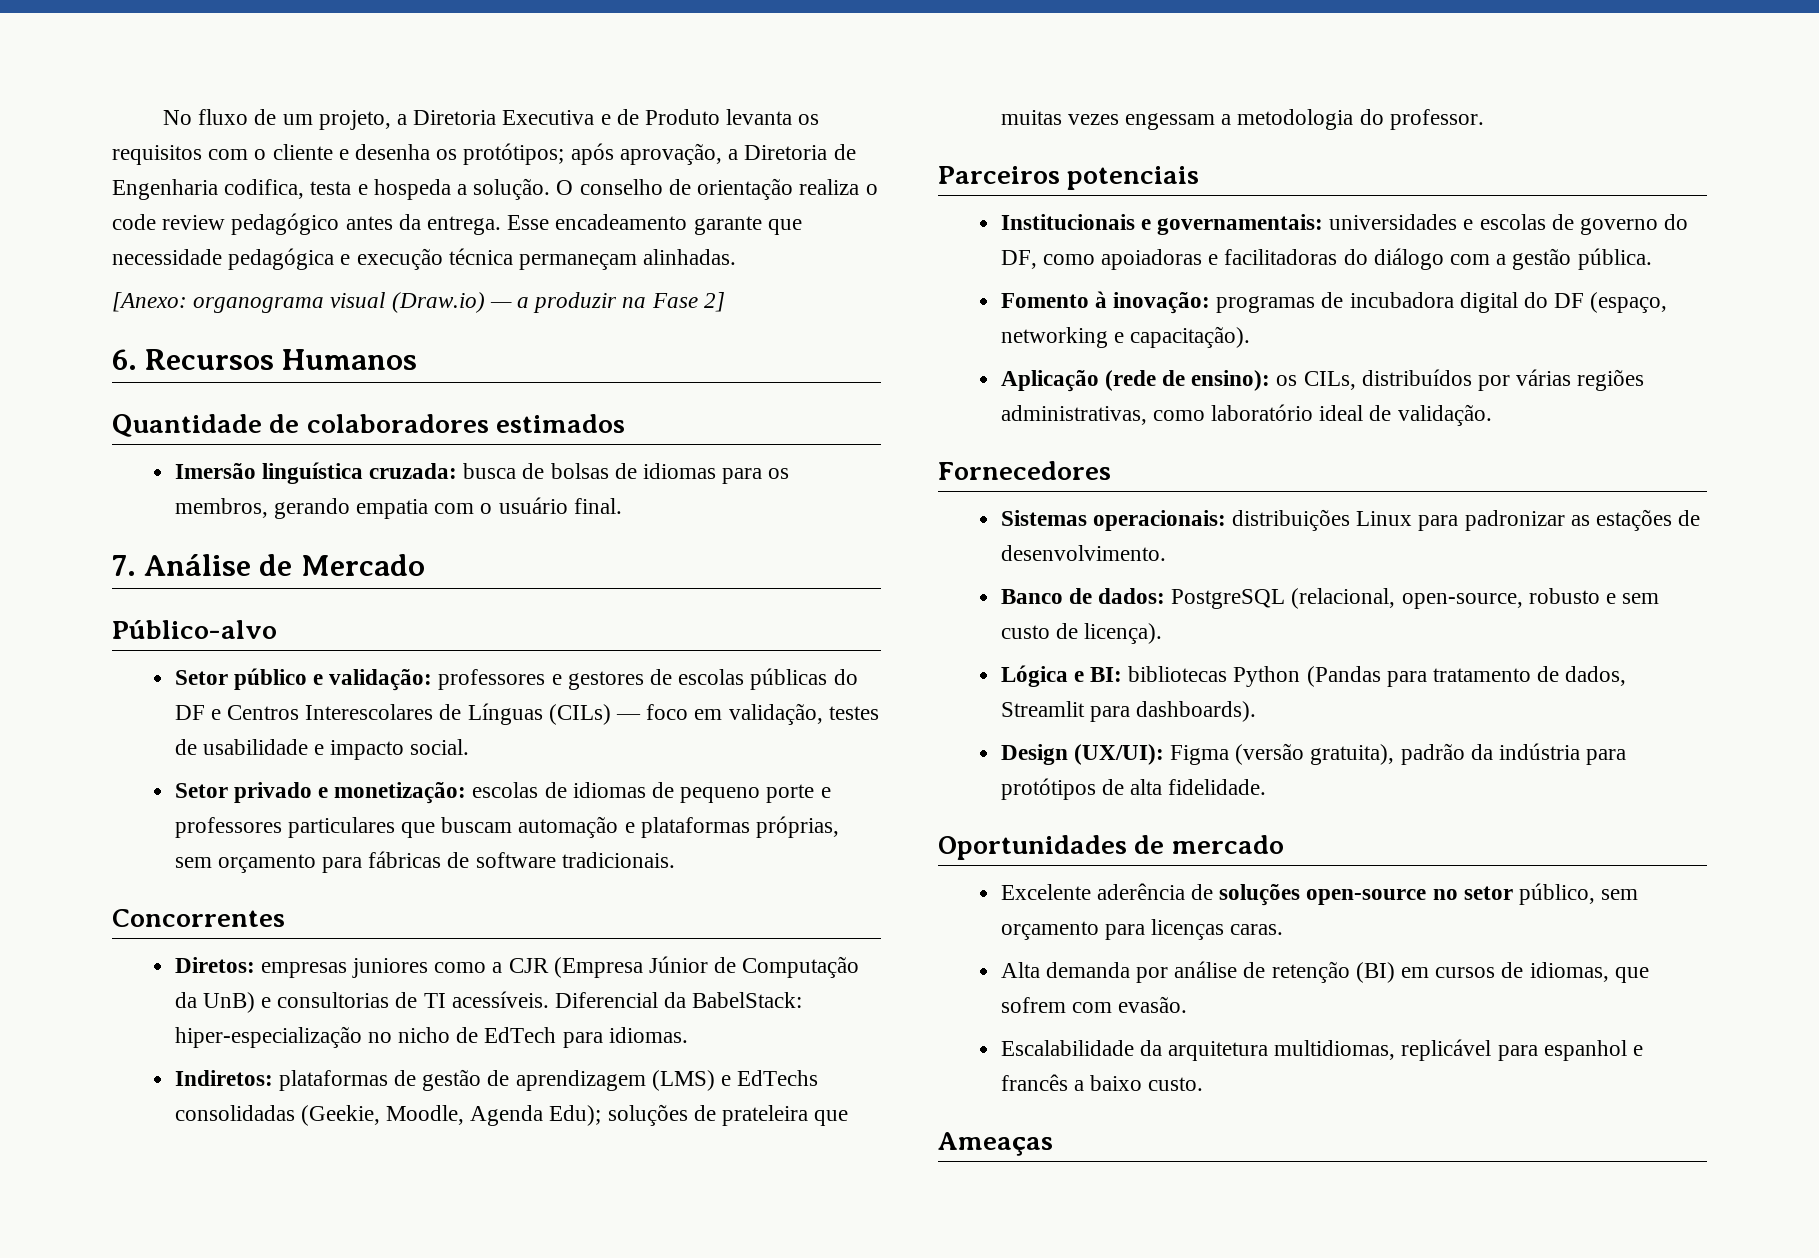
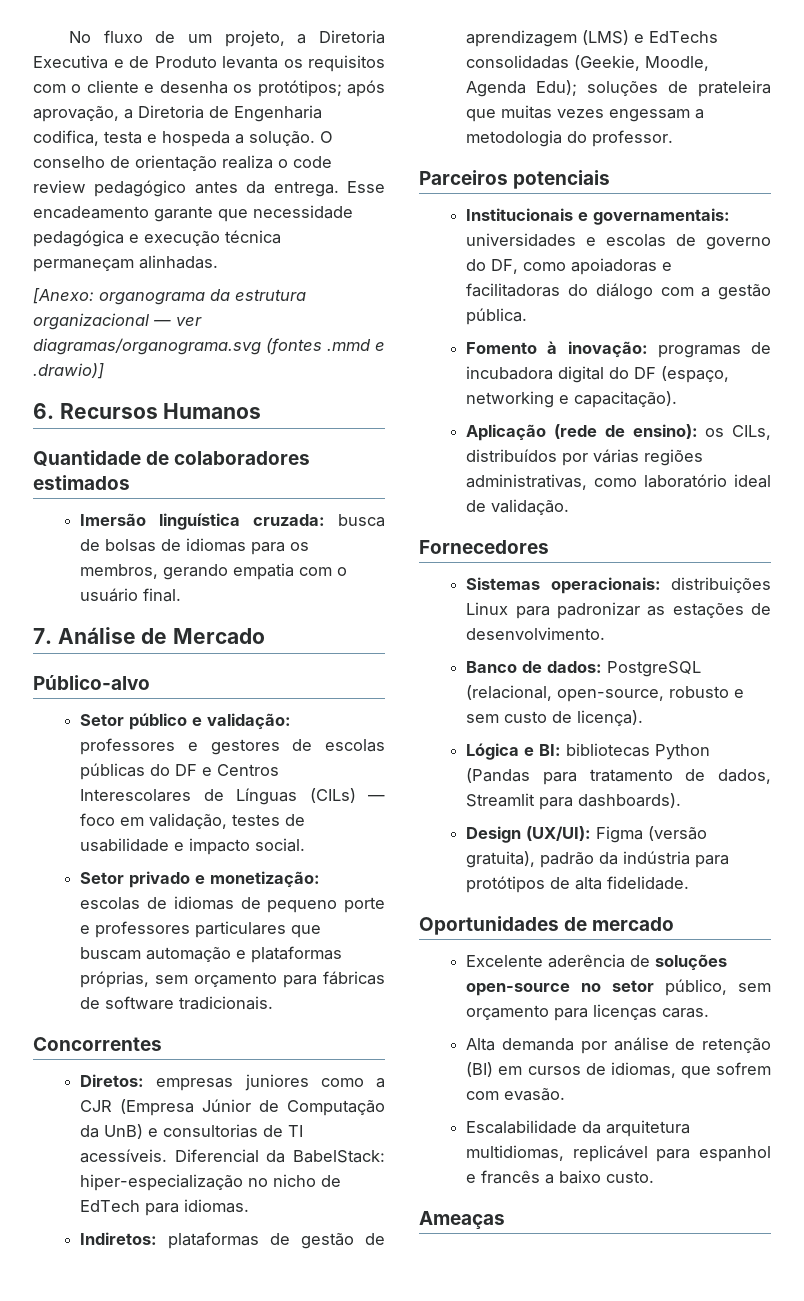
[330,292,725,313] visual (Draw.io) — a produzir na Fase 2] -> [210,289,306,301] [33,313,202,330] [33,338,385,355] [33,363,104,379] da estrutura organizacional — ver diagramas/organograma.svg (fontes .mmd e .drawio)]

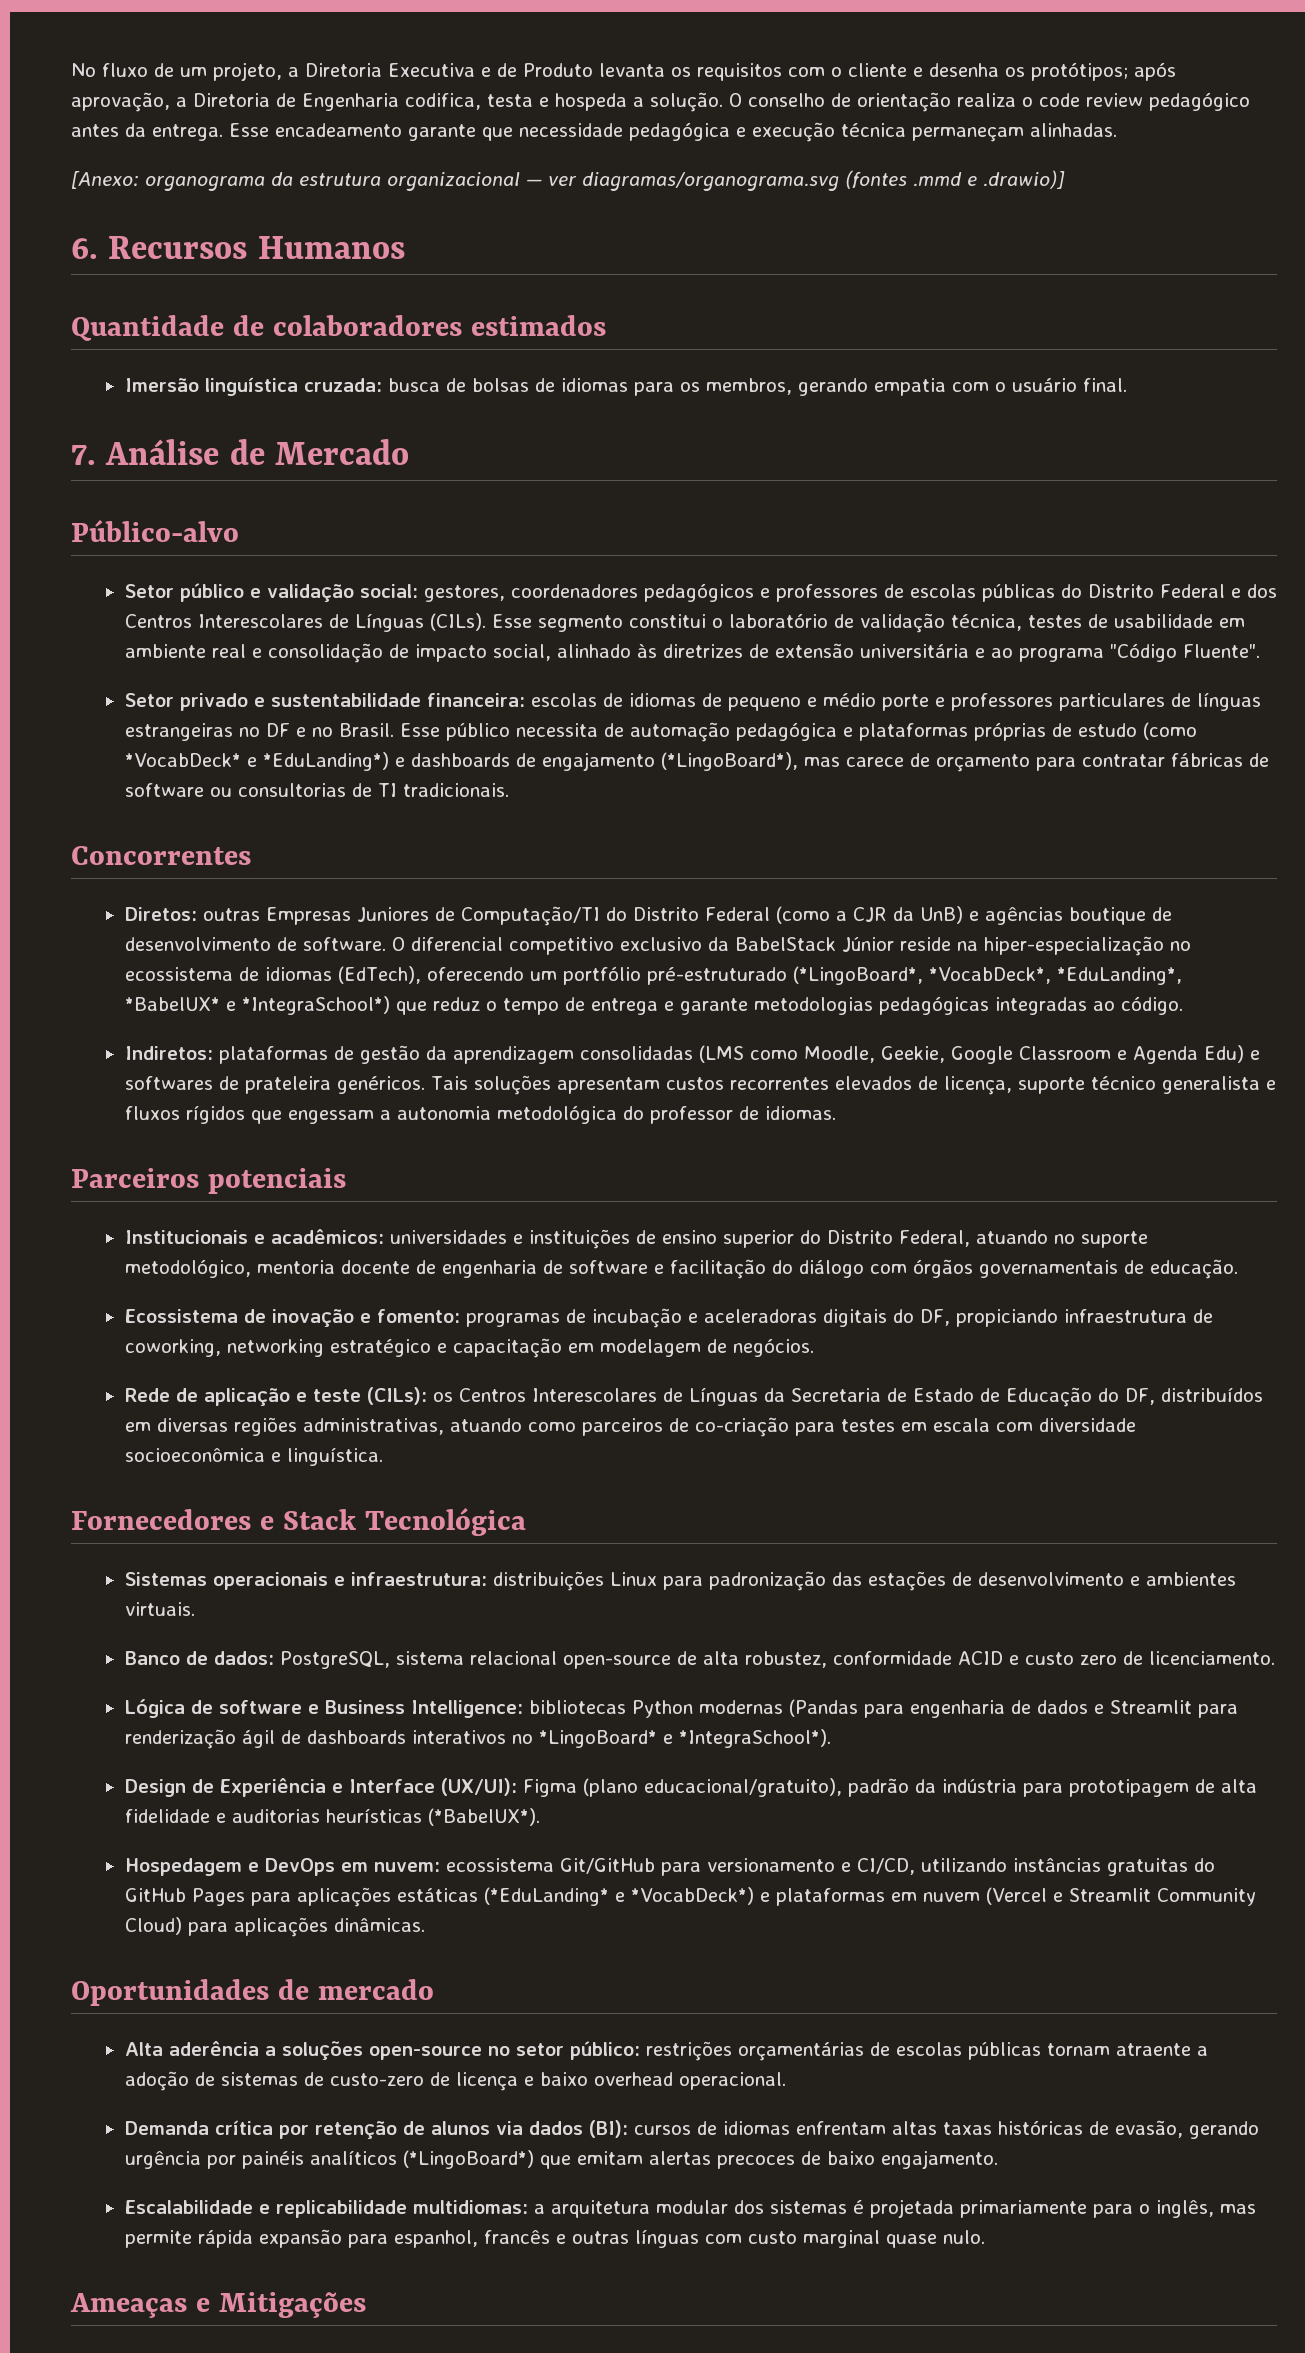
[207,713,292,729] [80,738,385,755] [80,763,280,780] [80,788,385,805] [80,813,306,829] [80,838,306,855] validação: professores e gestores de escolas públicas do DF e Centros Interescolares de Línguas (CILs) — foco em validação, testes de usabilidade e impacto social. -> [266,583,1277,602] [124,613,1245,633] [124,643,1260,663] validação social: gestores, coordenadores pedagógicos e professores de escolas públicas do Distrito Federal e dos Centros Interescolares de Línguas (CILs). Esse segmento constitui o laboratório de validação técnica, testes de usabilidade em ambiente real e consolidação de impacto social, alinhado às diretrizes de extensão universitária e ao programa "Código Fluente".
[210,871,321,887] monetização: -> [270,693,525,707] sustentabilidade financeira:
(338, 906) none -> [806,693,876,707] e médio
[291,925,322,938] [80,946,343,963] [80,971,318,988] que buscam automação e plataformas próprias, sem orçamento para -> [1170,692,1261,711] [124,722,1197,742] [124,752,1165,772] de línguas estrangeiras no DF e no Brasil. Esse público necessita de automação pedagógica e plataformas próprias de estudo (como *VocabDeck* e *EduLanding*) e dashboards de engajamento (*LingoBoard*), mas carece de orçamento para contratar
(175, 1003) none -> [209,783,397,797] ou consultorias de TI
[156,1074,385,1091] [80,1099,385,1116] [80,1124,304,1139] [80,1149,385,1163] [80,1174,342,1191] [80,1199,250,1216] [80,1232,385,1249] [466,30,719,47] [466,55,710,71] [466,80,771,97] [466,105,705,122] [466,130,674,147] empresas juniores como a CJR (Empresa Júnior de Computação da UnB) e consultorias de TI acessíveis. Diferencial da BabelStack: hiper-especialização no nicho de EdTech para idiomas. // Indiretos: plataformas de gestão de aprendizagem (LMS) e EdTechs consolidadas (Geekie, Moodle, Agenda Edu); soluções de prateleira que muitas vezes engessam a metodologia do professor. -> [202,906,1172,926] [124,936,1191,956] [124,966,1182,985] [124,996,1183,1015] [124,1045,1260,1064] [124,1075,1276,1095] [124,1105,836,1124] outras Empresas Juniores de Computação/TI do Distrito Federal (como a CJR da UnB) e agências boutique de desenvolvimento de software. O diferencial competitivo exclusivo da BabelStack Júnior reside na hiper-especialização no ecossistema de idiomas (EdTech), oferecendo um portfólio pré-estruturado (*LingoBoard*, *VocabDeck*, *EduLanding*, *BabelUX* e *IntegraSchool*) que reduz o tempo de entrega e garante metodologias pedagógicas integradas ao código. // Indiretos: plataformas de gestão da aprendizagem consolidadas (LMS como Moodle, Geekie, Google Classroom e Agenda Edu) e softwares de prateleira genéricos. Tais soluções apresentam custos recorrentes elevados de licença, suporte técnico generalista e fluxos rígidos que engessam a autonomia metodológica do professor de idiomas.
[593,208,731,225] governamentais: -> [270,1229,384,1244] acadêmicos:
[606,234,771,250] [466,258,673,275] [466,283,771,300] [466,308,528,325] [466,341,771,358] [466,366,730,383] [466,391,678,408] [466,424,771,441] [466,449,704,466] [466,474,771,490] [466,499,570,515] [419,540,549,554] [466,577,771,594] [466,602,771,619] [466,627,606,640] [466,661,702,677] [466,685,745,702] [466,710,644,726] [466,743,562,760] escolas de governo do DF, como apoiadoras e facilitadoras do diálogo com a gestão pública. // Fomento à inovação: programas de incubadora digital do DF (espaço, networking e capacitação). // Aplicação (rede de ensino): os CILs, distribuídos por várias regiões administrativas, como laboratório ideal de validação. // Fornecedores // Sistemas operacionais: distribuições Linux para padronizar as estações de desenvolvimento. // Banco de dados: PostgreSQL (relacional, open-source, robusto e sem custo de licença). // Lógica e BI: -> [528,1229,1148,1249] [124,1259,1238,1279] [124,1308,1213,1328] [124,1338,814,1358] [124,1387,1263,1407] [124,1417,1136,1437] [124,1447,383,1466] [71,1507,526,1536] [124,1571,1236,1591] [124,1602,195,1616] [124,1651,1275,1669] [124,1699,523,1718] instituições de ensino superior do Distrito Federal, atuando no suporte metodológico, mentoria docente de engenharia de software e facilitação do diálogo com órgãos governamentais de educação. // Ecossistema de inovação e fomento: programas de incubação e aceleradoras digitais do DF, propiciando infraestrutura de coworking, networking estratégico e capacitação em modelagem de negócios. // Rede de aplicação e teste (CILs): os Centros Interescolares de Línguas da Secretaria de Estado de Educação do DF, distribuídos em diversas regiões administrativas, atuando como parceiros de co-criação para testes em escala com diversidade socioeconômica e linguística. // Fornecedores e Stack Tecnológica // Sistemas operacionais e infraestrutura: distribuições Linux para padronização das estações de desenvolvimento e ambientes virtuais. // Banco de dados: PostgreSQL, sistema relacional open-source de alta robustez, conformidade ACID e custo zero de licenciamento. // Lógica de software e Business Intelligence:
(711, 752) none -> [698,1700,783,1714] modernas
[589,769,771,784] [466,793,682,810] [466,826,708,843] [466,851,536,868] tratamento de dados, Streamlit para dashboards). // Design (UX/UI): Figma (versão gratuita), -> [909,1700,1238,1718] [124,1729,831,1749] [124,1778,842,1797] engenharia de dados e Streamlit para renderização ágil de dashboards interativos no *LingoBoard* e *IntegraSchool*). // Design de Experiência e Interface (UX/UI): Figma (plano educacional/gratuito),
[466,876,690,893] protótipos de alta fidelidade. -> [1068,1779,1257,1797] [124,1808,540,1826] [124,1858,1215,1876] [124,1887,1256,1907] [124,1917,425,1937] prototipagem de alta fidelidade e auditorias heurísticas (*BabelUX*). // Hospedagem e DevOps em nuvem: ecossistema Git/GitHub para versionamento e CI/CD, utilizando instâncias gratuitas do GitHub Pages para aplicações estáticas (*EduLanding* e *VocabDeck*) e plataformas em nuvem (Vercel e Streamlit Community Cloud) para aplicações dinâmicas.
[466,954,651,968] Excelente aderência de -> [124,2041,276,2056] Alta aderência a
[665,979,771,996] [466,1004,710,1021] [466,1037,771,1054] [466,1062,771,1079] [466,1087,566,1101] [466,1120,691,1137] [466,1145,771,1162] [466,1170,655,1184] público, sem orçamento para licenças caras. // Alta demanda por análise de retenção (BI) em cursos de idiomas, que sofrem com evasão. // Escalabilidade da arquitetura multidiomas, replicável para espanhol e francês a baixo custo. -> [569,2041,1208,2061] [124,2071,786,2091] [124,2120,1259,2139] [124,2150,998,2169] [124,2199,1256,2218] [124,2229,985,2248] público: restrições orçamentárias de escolas públicas tornam atraente a adoção de sistemas de custo-zero de licença e baixo overhead operacional. // Demanda crítica por retenção de alunos via dados (BI): cursos de idiomas enfrentam altas taxas históricas de evasão, gerando urgência por painéis analíticos (*LingoBoard*) que emitam alertas precoces de baixo engajamento. // Escalabilidade e replicabilidade multidiomas: a arquitetura modular dos sistemas é projetada primariamente para o inglês, mas permite rápida expansão para espanhol, francês e outras línguas com custo marginal quase nulo.
(505, 1220) none -> [195,2292,366,2318] e Mitigações

